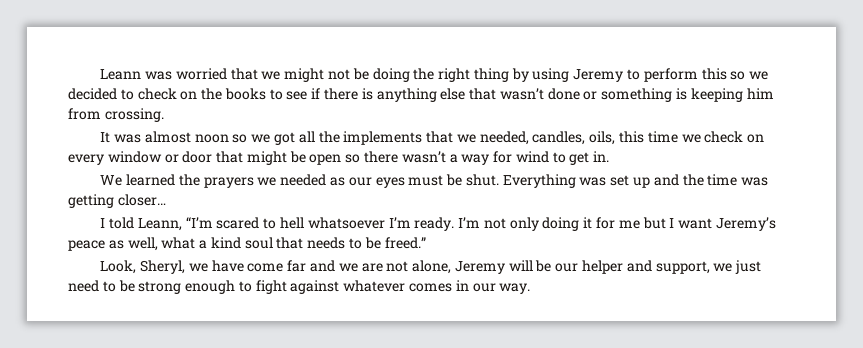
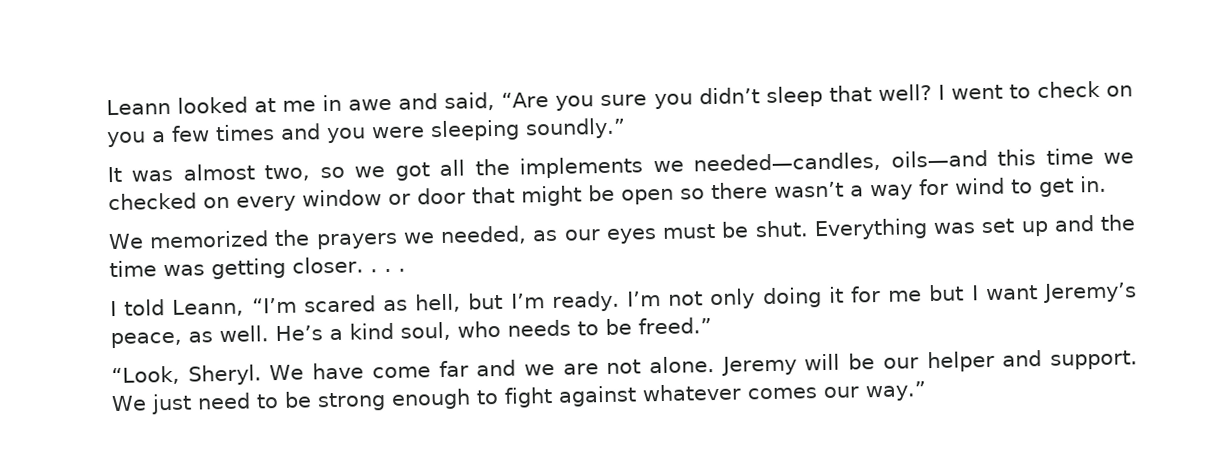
[145,68,769,82] [68,88,774,102] [68,108,164,122] was worried that we might not be doing the right thing by using Jeremy to perform this so we decided to check on the books to see if there is anything else that wasn’t done or something is keeping him from crossing. -> [177,80,1133,114] [107,117,626,148] looked at me in awe and said, “Are you sure you didn’t sleep that well? I went to check on you a few times and you were sleeping soundly.”
[194,134,229,143] noon -> [264,164,311,182] two,
[426,131,616,145] that we needed, candles, oils, -> [652,149,988,174] we needed—candles, oils—and
[704,131,744,143] check -> [108,192,197,211] checked
[126,174,176,186] learned -> [149,230,270,249] memorized
[280,174,327,186] needed -> [440,225,528,246] needed,
[117,194,166,206] closer… -> [292,256,406,274] closer. . . .
[263,217,385,229] to hell whatsoever -> [383,292,504,313] as hell, but
[68,237,304,251] peace as well, what a kind soul that -> [110,320,501,349] peace, as well. He’s a kind soul, who
[100,260,208,274] Look, Sheryl, we -> [111,364,305,386] “Look, Sheryl. We
[412,260,452,274] alone, -> [649,356,716,374] alone.
[655,261,733,274] support, we -> [1049,350,1138,370] [111,395,147,412] support. We
[455,280,531,294] in our way. -> [822,381,927,402] our way.”

